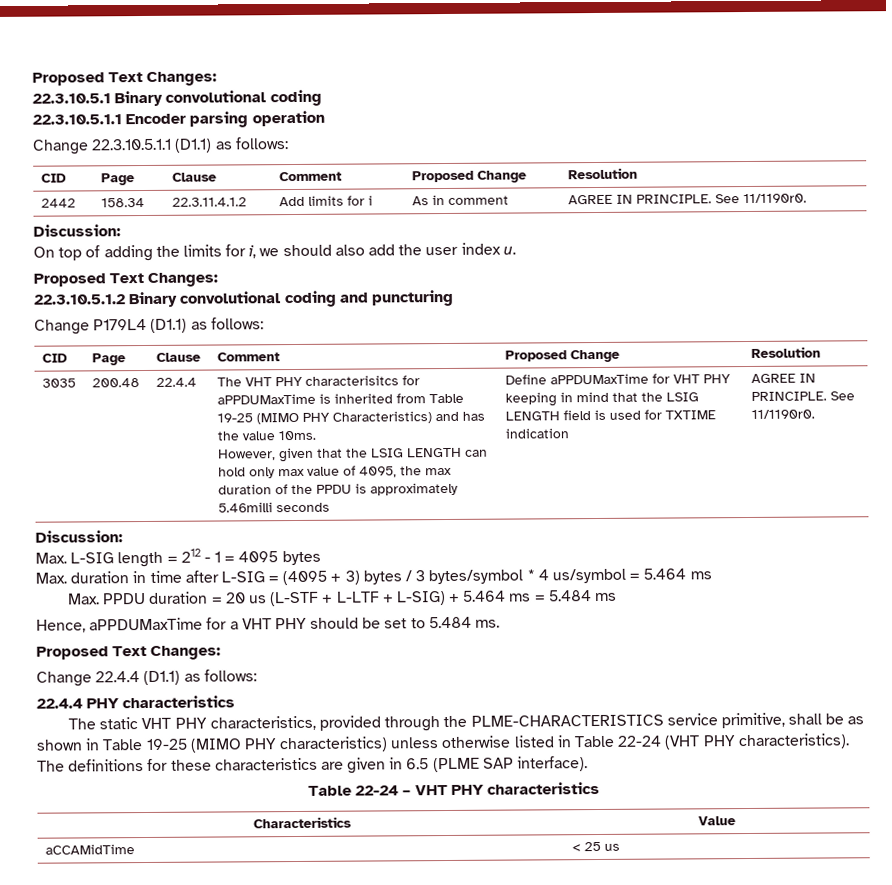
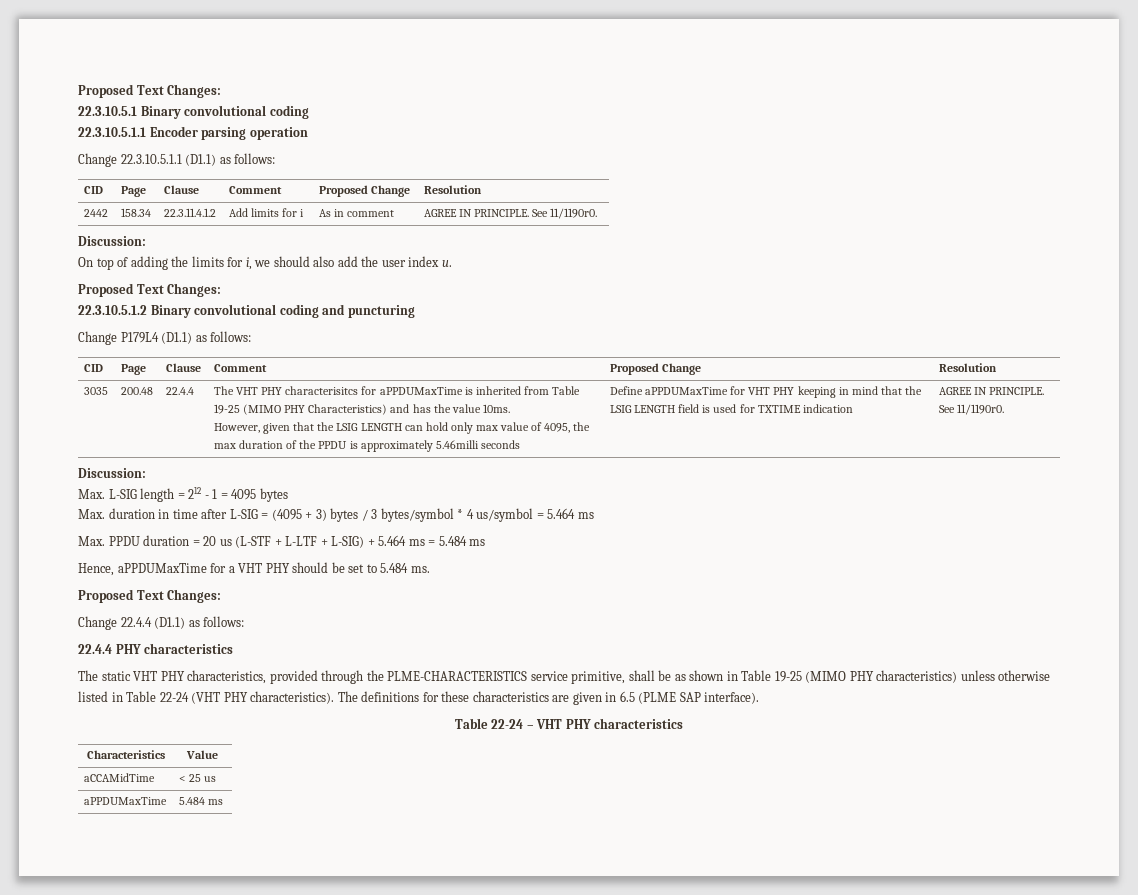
(621, 847) none -> [84,797,168,805] [179,797,224,805] // aPPDUMaxTime | 5.484 ms

